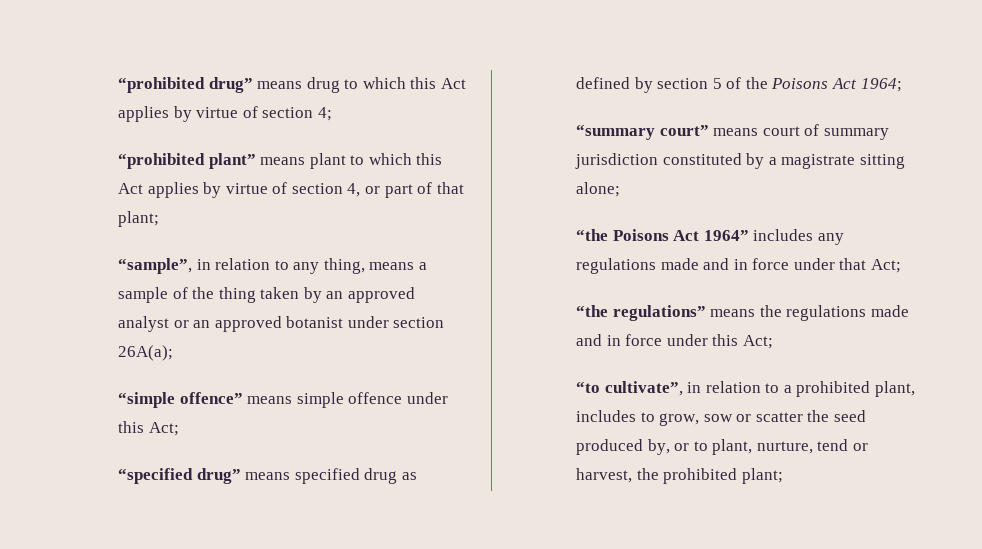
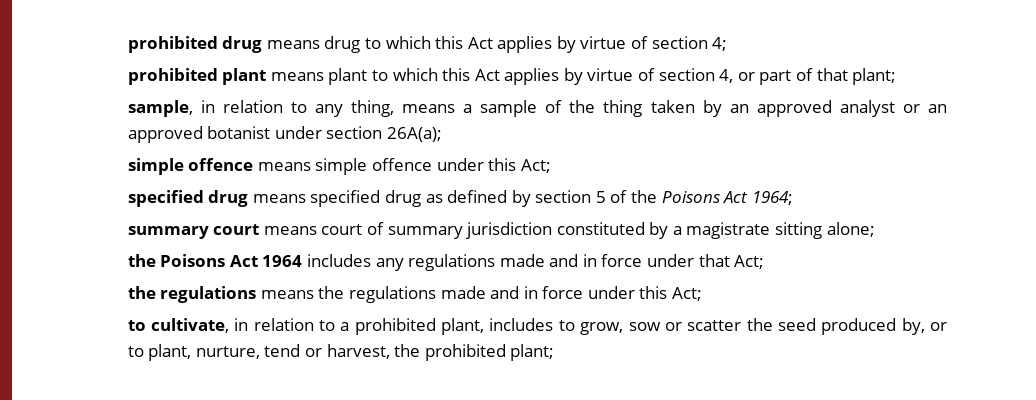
[117,77,253,93] “prohibited drug” -> [127,36,263,53] prohibited drug
[117,153,256,169] “prohibited plant” -> [127,68,267,85] prohibited plant
[117,258,192,274] “sample”, -> [127,100,193,117] sample,
[117,392,243,408] “simple offence” -> [127,158,254,175] simple offence
[117,468,241,484] “specified drug” -> [127,190,249,207] specified drug
[575,124,709,140] “summary court” -> [127,224,260,239] summary court
[575,229,749,241] “the Poisons Act 1964” -> [127,254,303,267] the Poisons Act 1964
[575,305,706,321] “the regulations” -> [127,286,257,303] the regulations
[575,381,683,396] “to cultivate”, -> [127,318,229,333] to cultivate,

